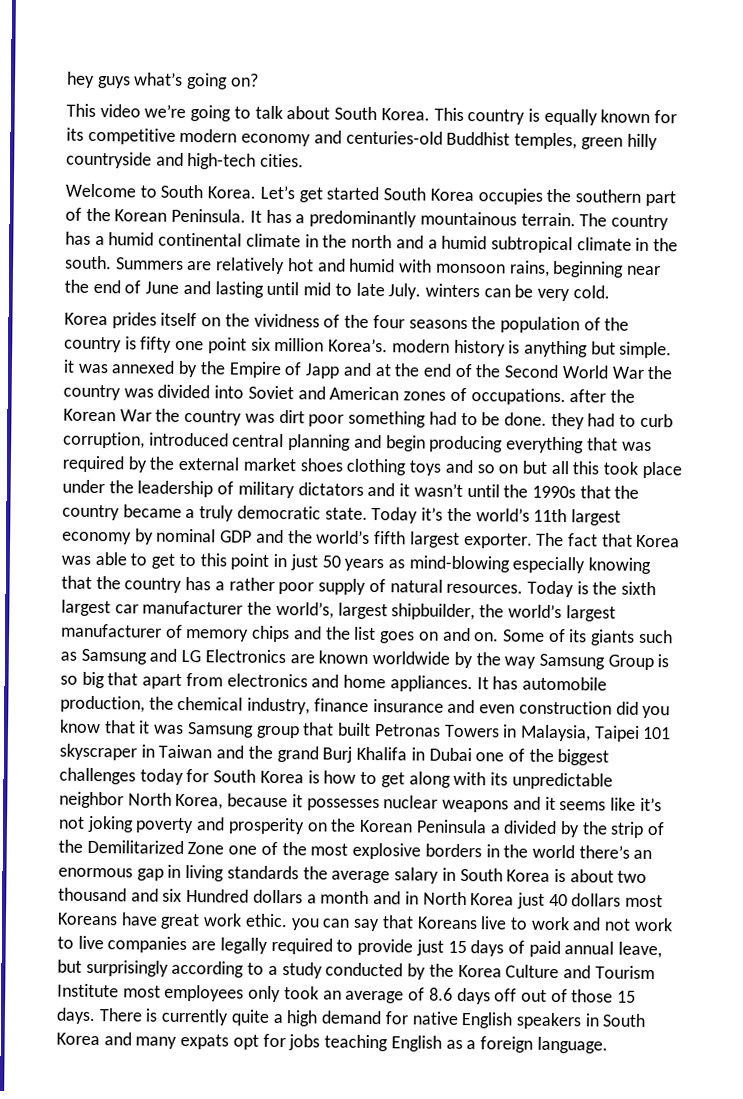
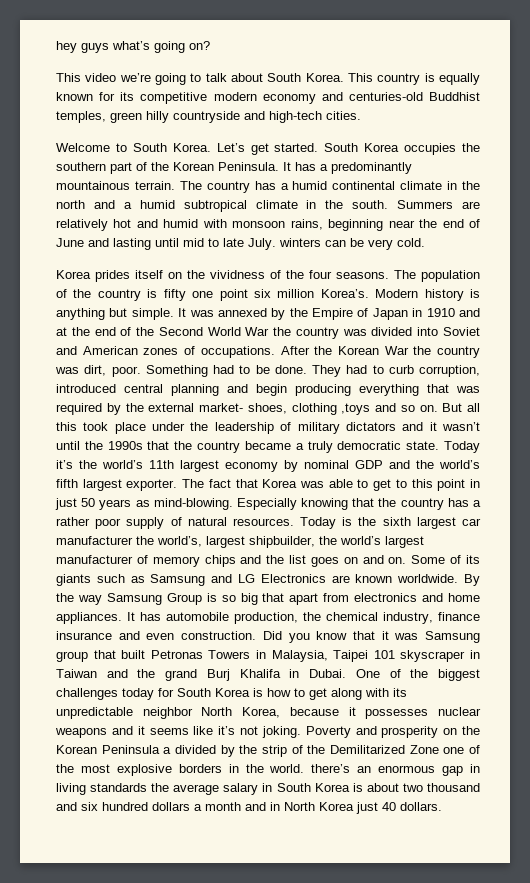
[326,186,380,201] started -> [274,143,319,152] started.
[408,316,497,330] seasons the -> [336,270,416,279] seasons. The
[391,339,450,353] modern -> [375,289,419,298] Modern
[63,359,75,373] it -> [178,308,187,317] It
[305,363,341,379] Japp -> [372,308,455,320] Japan in 1910
[569,389,607,403] after -> [280,346,310,355] After
[278,409,427,428] dirt poor something -> [84,365,208,377] dirt, poor. Something
[550,412,585,430] they -> [312,365,341,377] They
[242,457,547,476] market shoes clothing toys and so on but -> [199,403,463,415] market- shoes, clothing ,toys and so on. But
[408,555,586,574] mind-blowing especially -> [153,498,297,510] mind-blowing. Especially
[372,651,473,669] worldwide by -> [397,574,481,586] worldwide. By
[518,700,639,715] construction did -> [181,631,282,640] construction. Did
[428,747,505,762] Dubai one -> [309,669,380,678] Dubai. One
[86,815,195,834] joking poverty -> [261,726,351,738] joking. Poverty
[531,844,575,859] world -> [269,764,305,773] world.
[186,889,250,903] Hundred -> [102,802,148,811] hundred
[571,893,664,908] [57,912,673,932] [57,935,663,959] [57,959,655,980] [57,983,637,1005] [56,1007,646,1030] [56,1032,608,1054] dollars most Koreans have great work ethic. you can say that Koreans live to work and not work to live companies are legally required to provide just 15 days of paid annual leave, but surprisingly according to a study conducted by the Korea Culture and Tourism Institute most employees only took an average of 8.6 days off out of those 15 days. There is currently quite a high demand for native English speakers in South Korea and many expats opt for jobs teaching English as a foreign language. -> [400,802,442,811] dollars.

